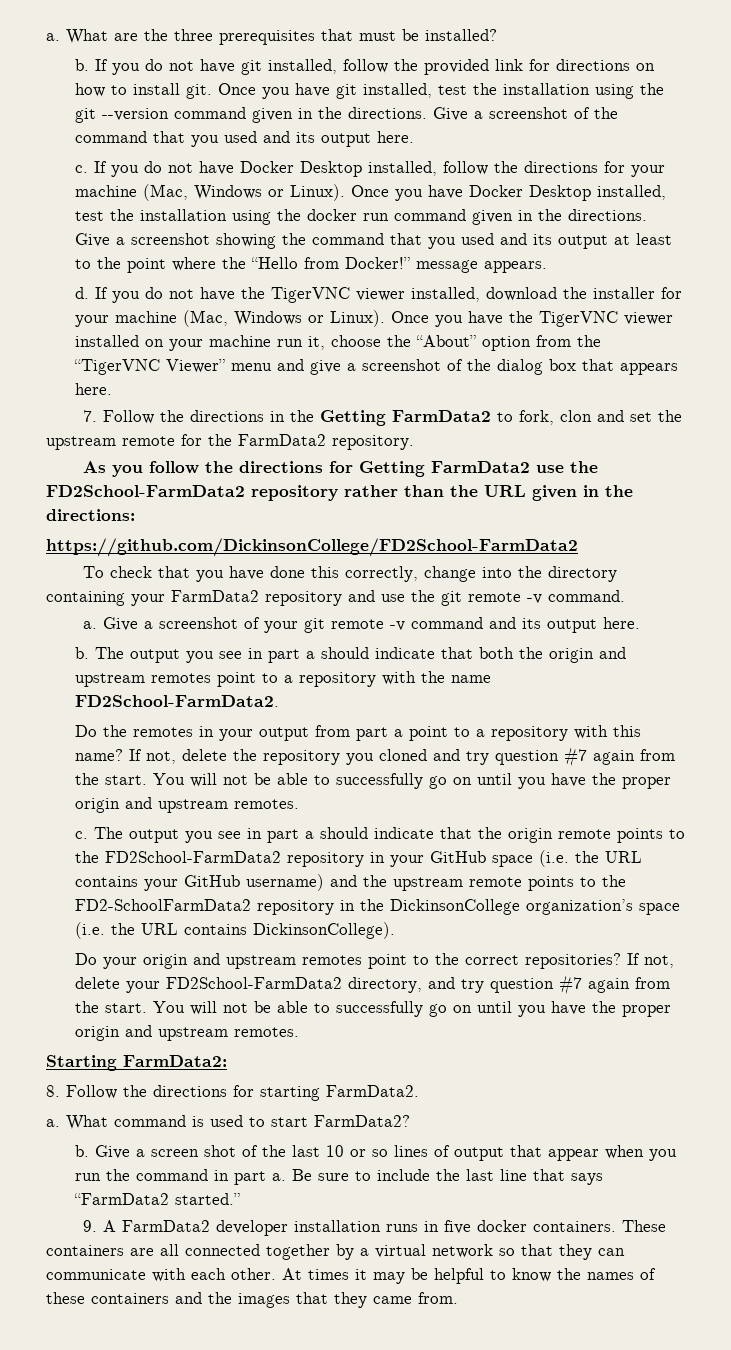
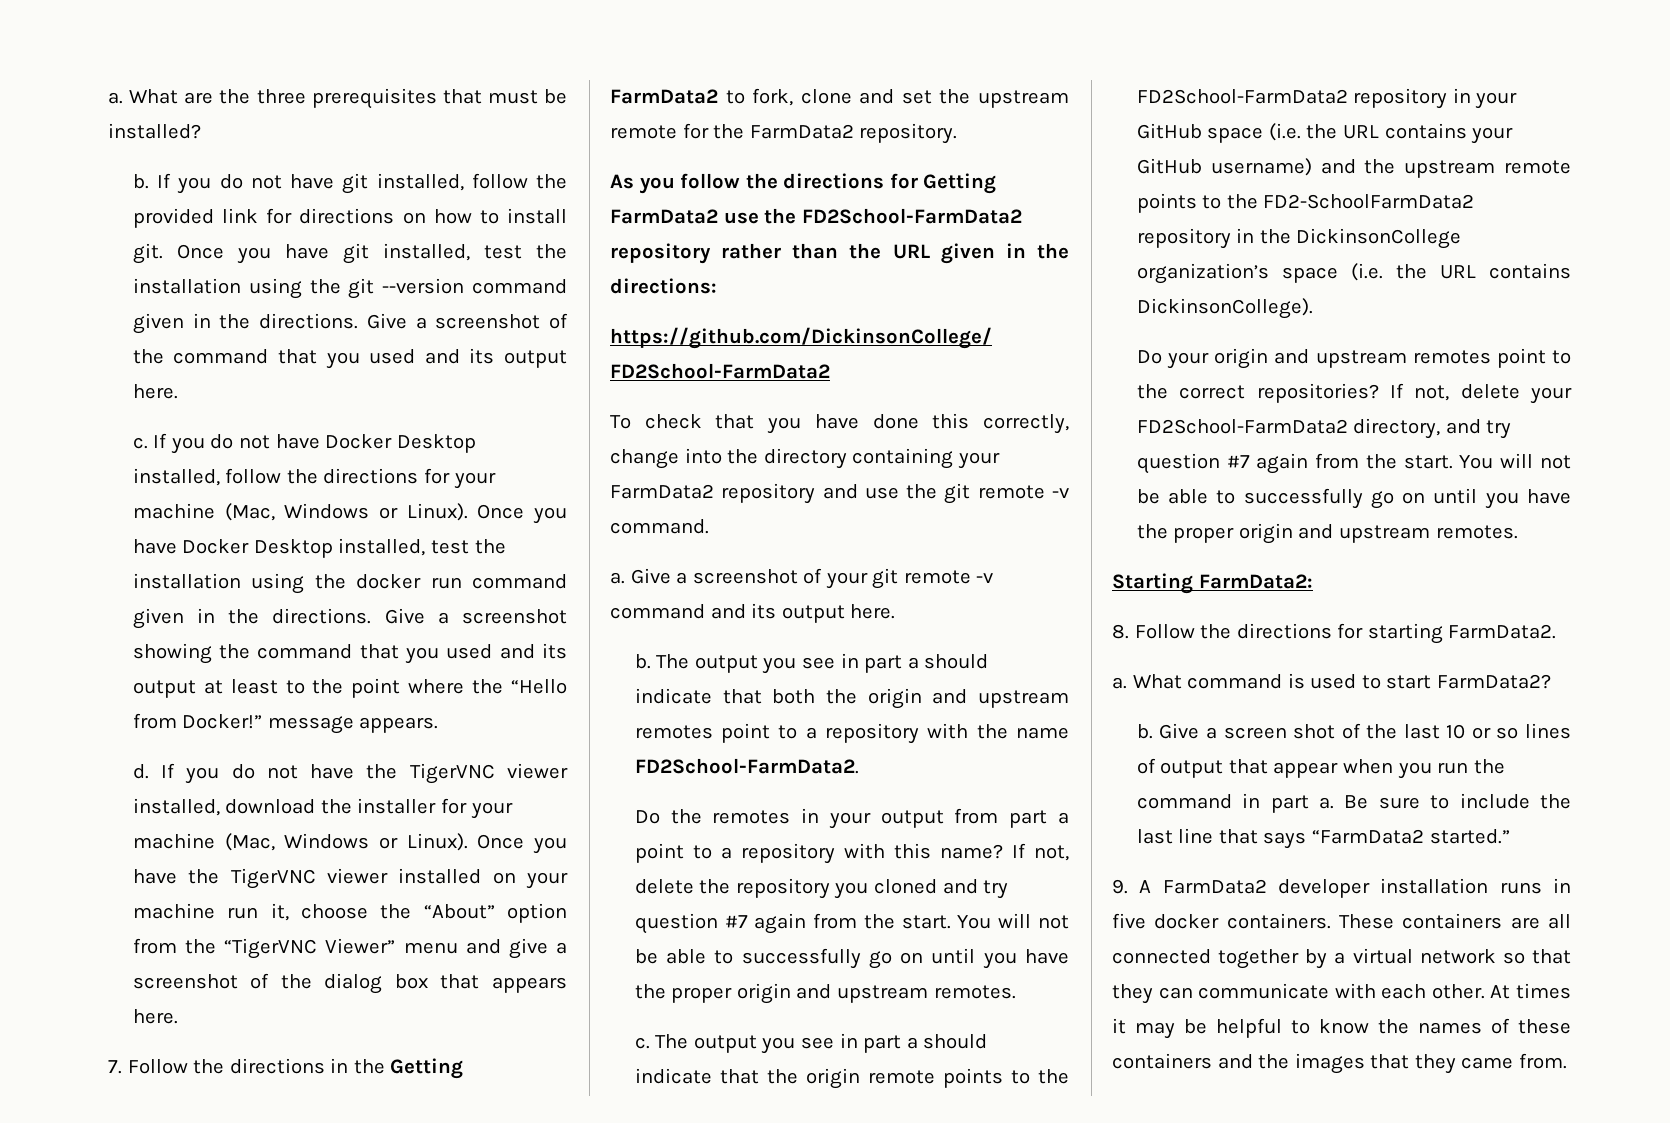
[559,410,592,422] clon -> [800,89,852,104] clone

